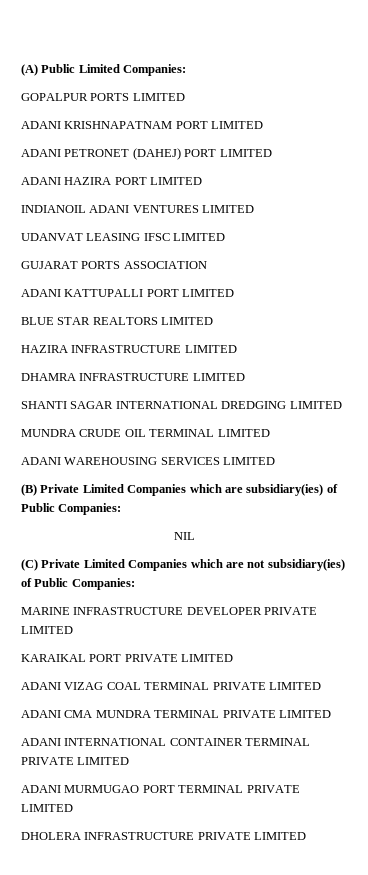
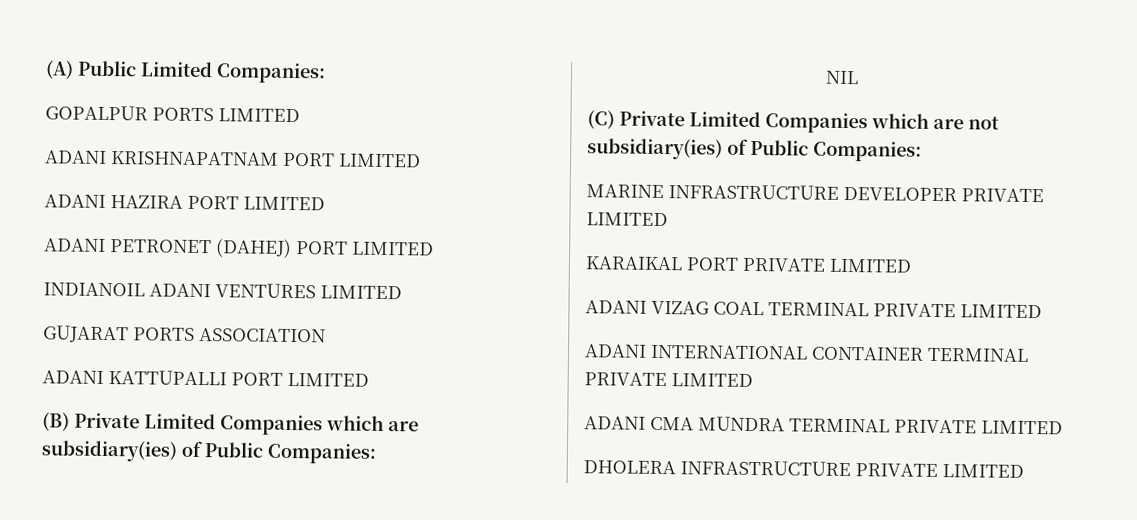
[64,148,272,160] [21,177,112,185] PETRONET (DAHEJ) PORT LIMITED // ADANI HAZIRA -> [110,195,325,211] [44,238,292,258] HAZIRA PORT LIMITED // ADANI PETRONET (DAHEJ)
[21,233,226,241] // UDANVAT LEASING IFSC LIMITED -> (402, 292) none
[21,317,214,325] [21,345,237,353] [21,373,245,381] [21,401,342,409] [21,429,270,437] [21,457,276,465] // BLUE STAR REALTORS LIMITED // HAZIRA INFRASTRUCTURE LIMITED // DHAMRA INFRASTRUCTURE LIMITED // SHANTI SAGAR INTERNATIONAL DREDGING LIMITED // MUNDRA CRUDE OIL TERMINAL LIMITED // ADANI WAREHOUSING SERVICES LIMITED -> (369, 379) none
[21,710,331,718] // ADANI CMA MUNDRA TERMINAL PRIVATE LIMITED -> (1042, 311) none
[64,785,175,793] MURMUGAO PORT -> [650,416,785,432] CMA MUNDRA

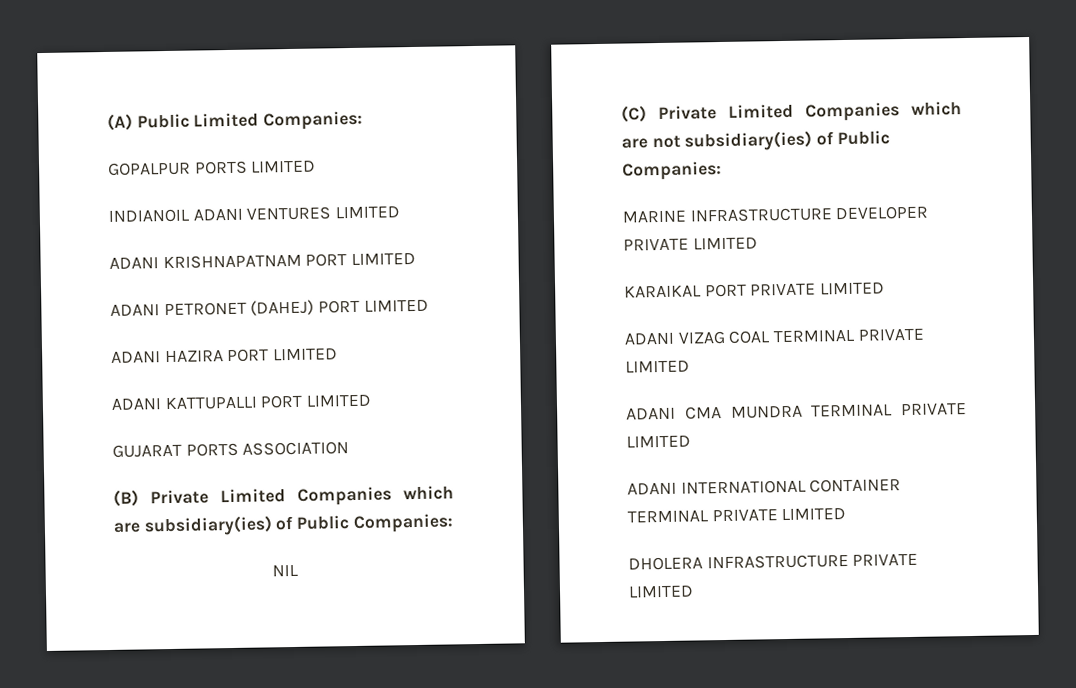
(300, 115) none -> [108,206,401,223] // INDIANOIL ADANI VENTURES LIMITED
(421, 160) none -> [110,299,429,317] // ADANI PETRONET (DAHEJ) PORT LIMITED
[110,238,434,258] [43,282,402,300] PETRONET (DAHEJ) PORT LIMITED // INDIANOIL ADANI VENTURES LIMITED -> [164,394,372,411] KATTUPALLI PORT LIMITED
[42,370,369,387] // ADANI KATTUPALLI PORT LIMITED -> (350, 448) none
[650,344,1029,362] [584,372,753,387] [584,416,785,432] INTERNATIONAL CONTAINER TERMINAL PRIVATE LIMITED // ADANI CMA MUNDRA -> [684,403,967,420] [626,435,691,448] [627,478,902,495] CMA MUNDRA TERMINAL PRIVATE LIMITED // ADANI INTERNATIONAL CONTAINER

